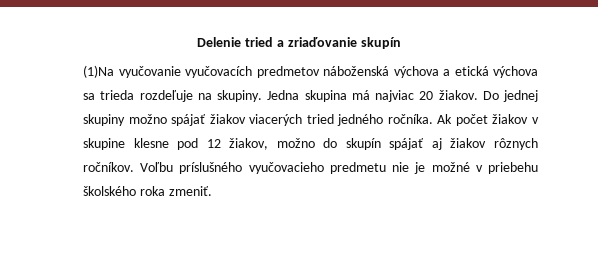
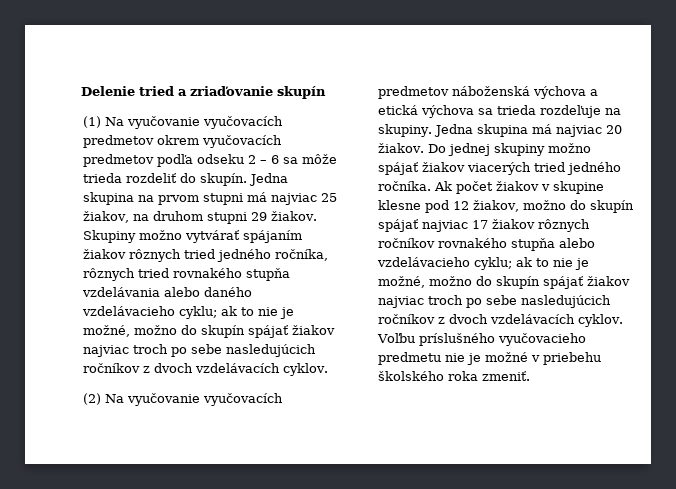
[83,65,115,78] (1)Na -> [83,116,284,129] [83,135,283,148] [83,154,338,167] [83,173,289,186] [83,192,338,205] [83,211,318,224] [83,230,303,243] [83,249,329,262] [83,268,291,281] [82,287,253,297] [82,306,295,319] [83,325,336,338] [83,344,317,357] [83,363,329,376] [83,393,125,405] (1) Na vyučovanie vyučovacích predmetov okrem vyučovacích predmetov podľa odseku 2 – 6 sa môže trieda rozdeliť do skupín. Jedna skupina na prvom stupni má najviac 25 žiakov, na druhom stupni 29 žiakov. Skupiny možno vytvárať spájaním žiakov rôznych tried jedného ročníka, rôznych tried rovnakého stupňa vzdelávania alebo daného vzdelávacieho cyklu; ak to nie je možné, možno do skupín spájať žiakov najviac troch po sebe nasledujúcich ročníkov z dvoch vzdelávacích cyklov. // (2) Na
[431,138,538,150] [83,162,135,172] aj žiakov rôznych ročníkov. -> [422,219,591,232] [378,238,596,251] [377,257,590,270] [378,276,631,289] [378,295,612,308] [378,314,624,327] najviac 17 žiakov rôznych ročníkov rovnakého stupňa alebo vzdelávacieho cyklu; ak to nie je možné, možno do skupín spájať žiakov najviac troch po sebe nasledujúcich ročníkov z dvoch vzdelávacích cyklov.

